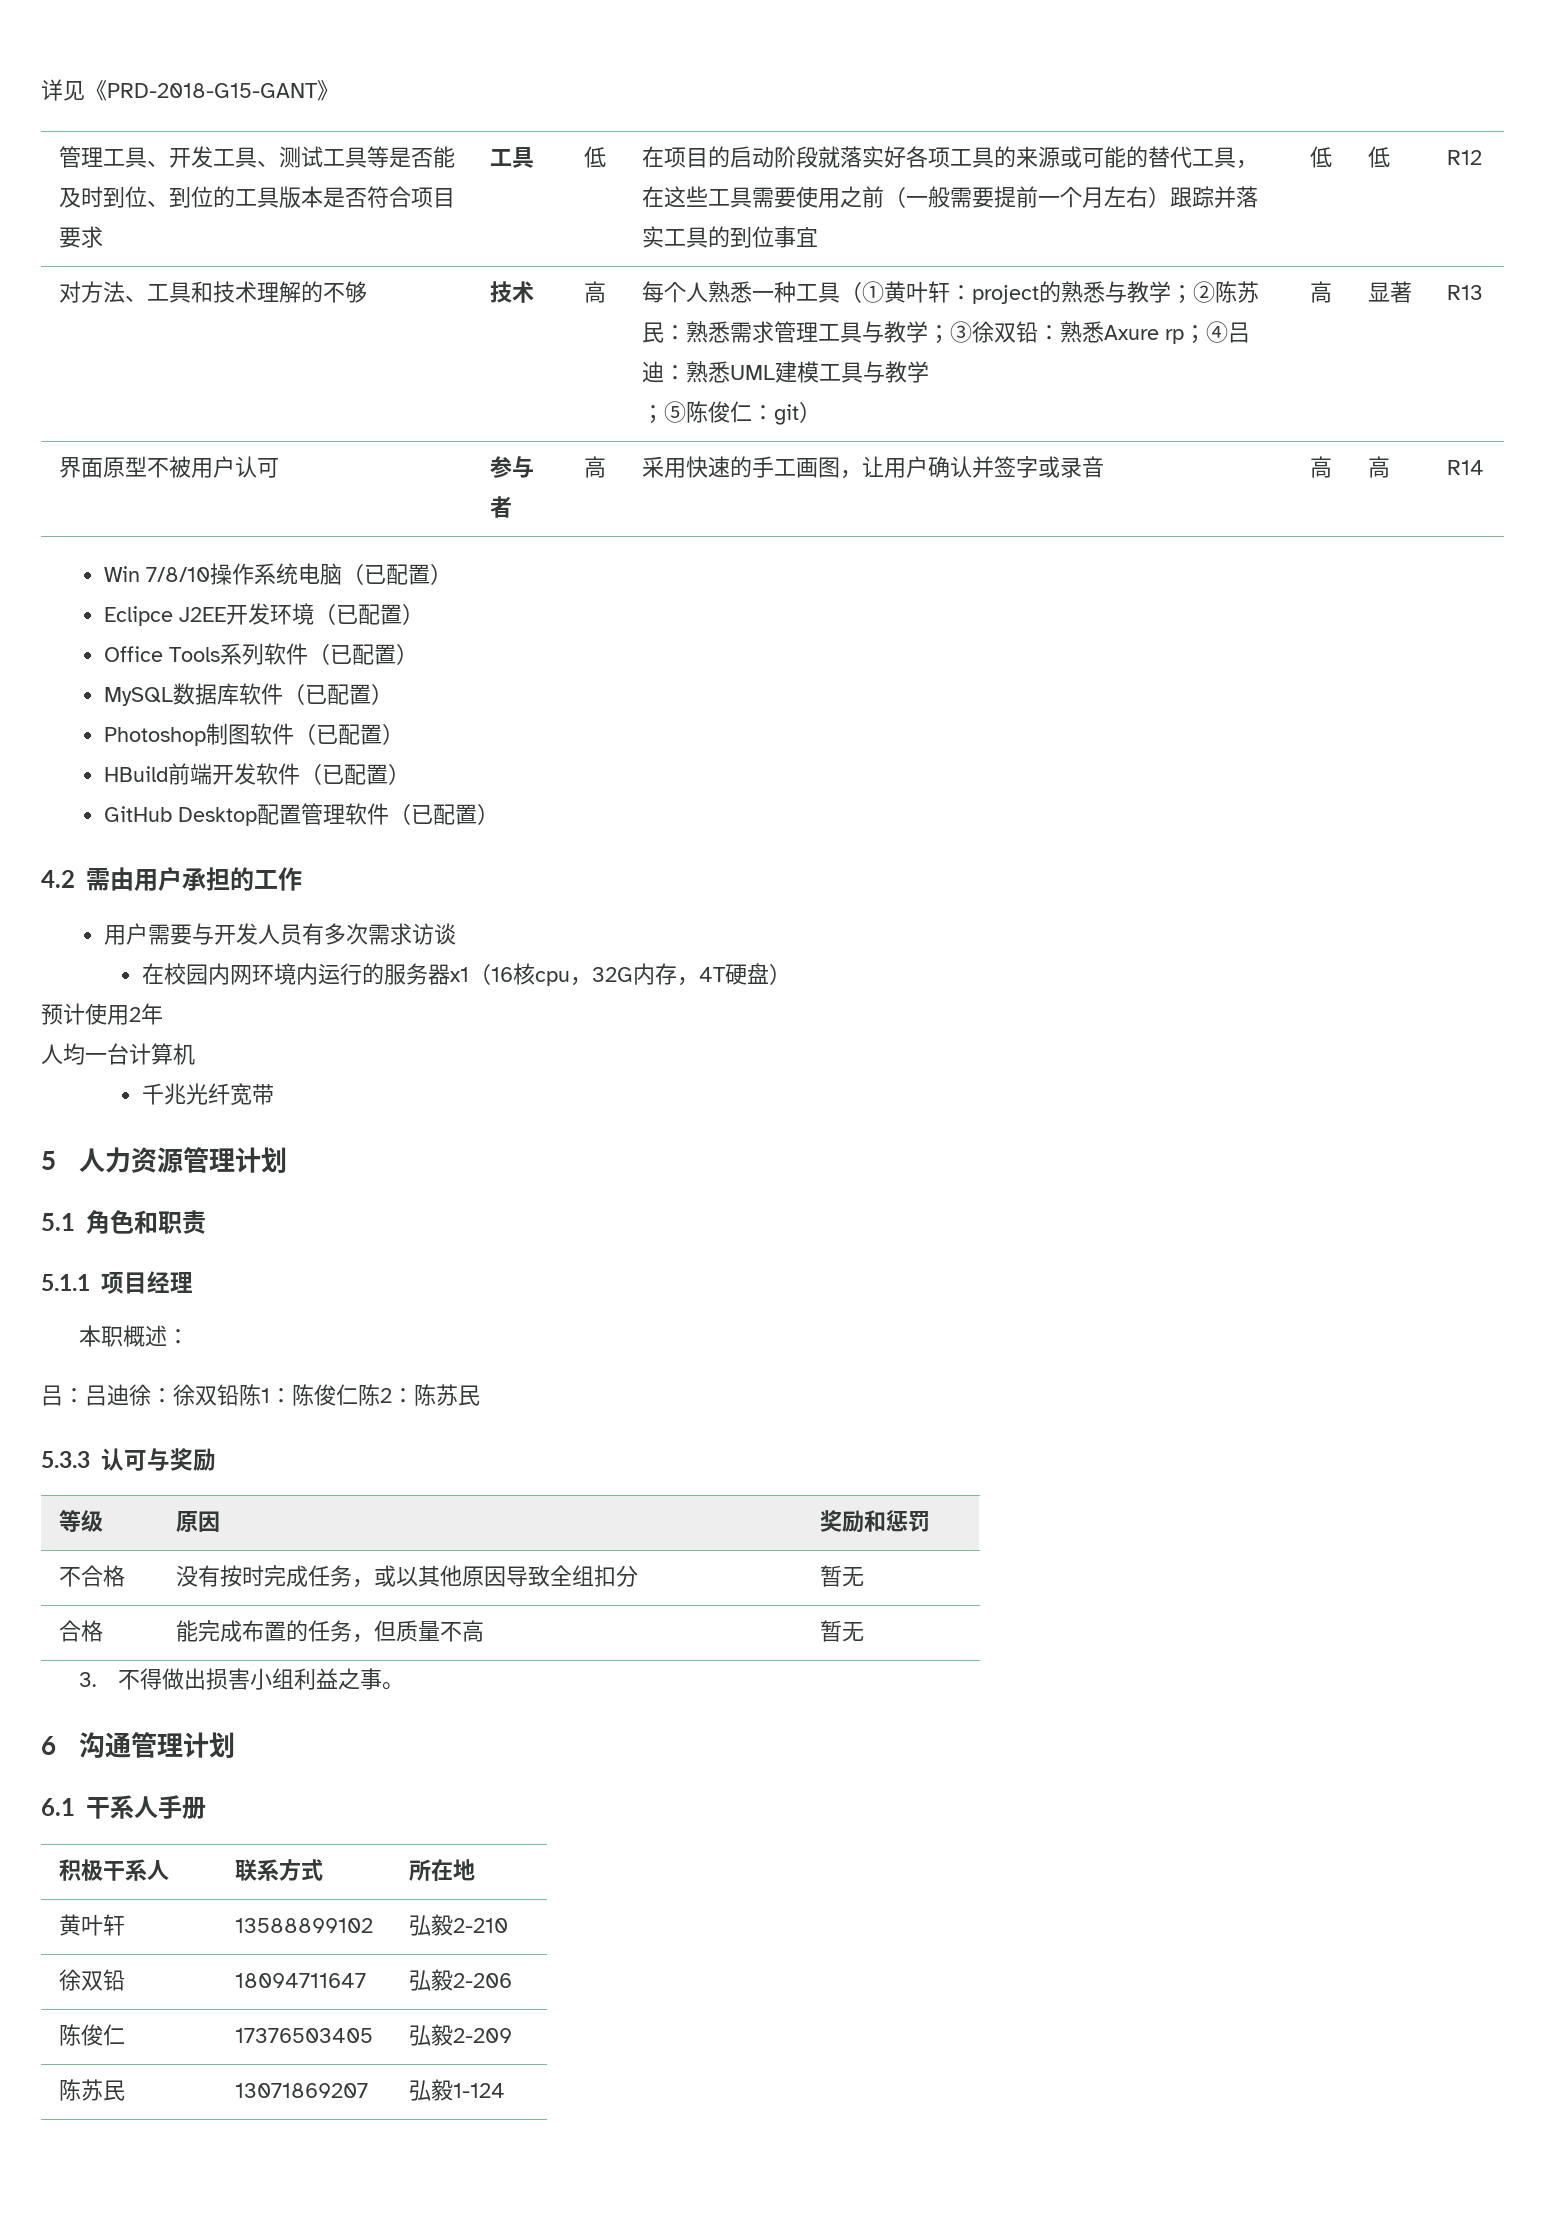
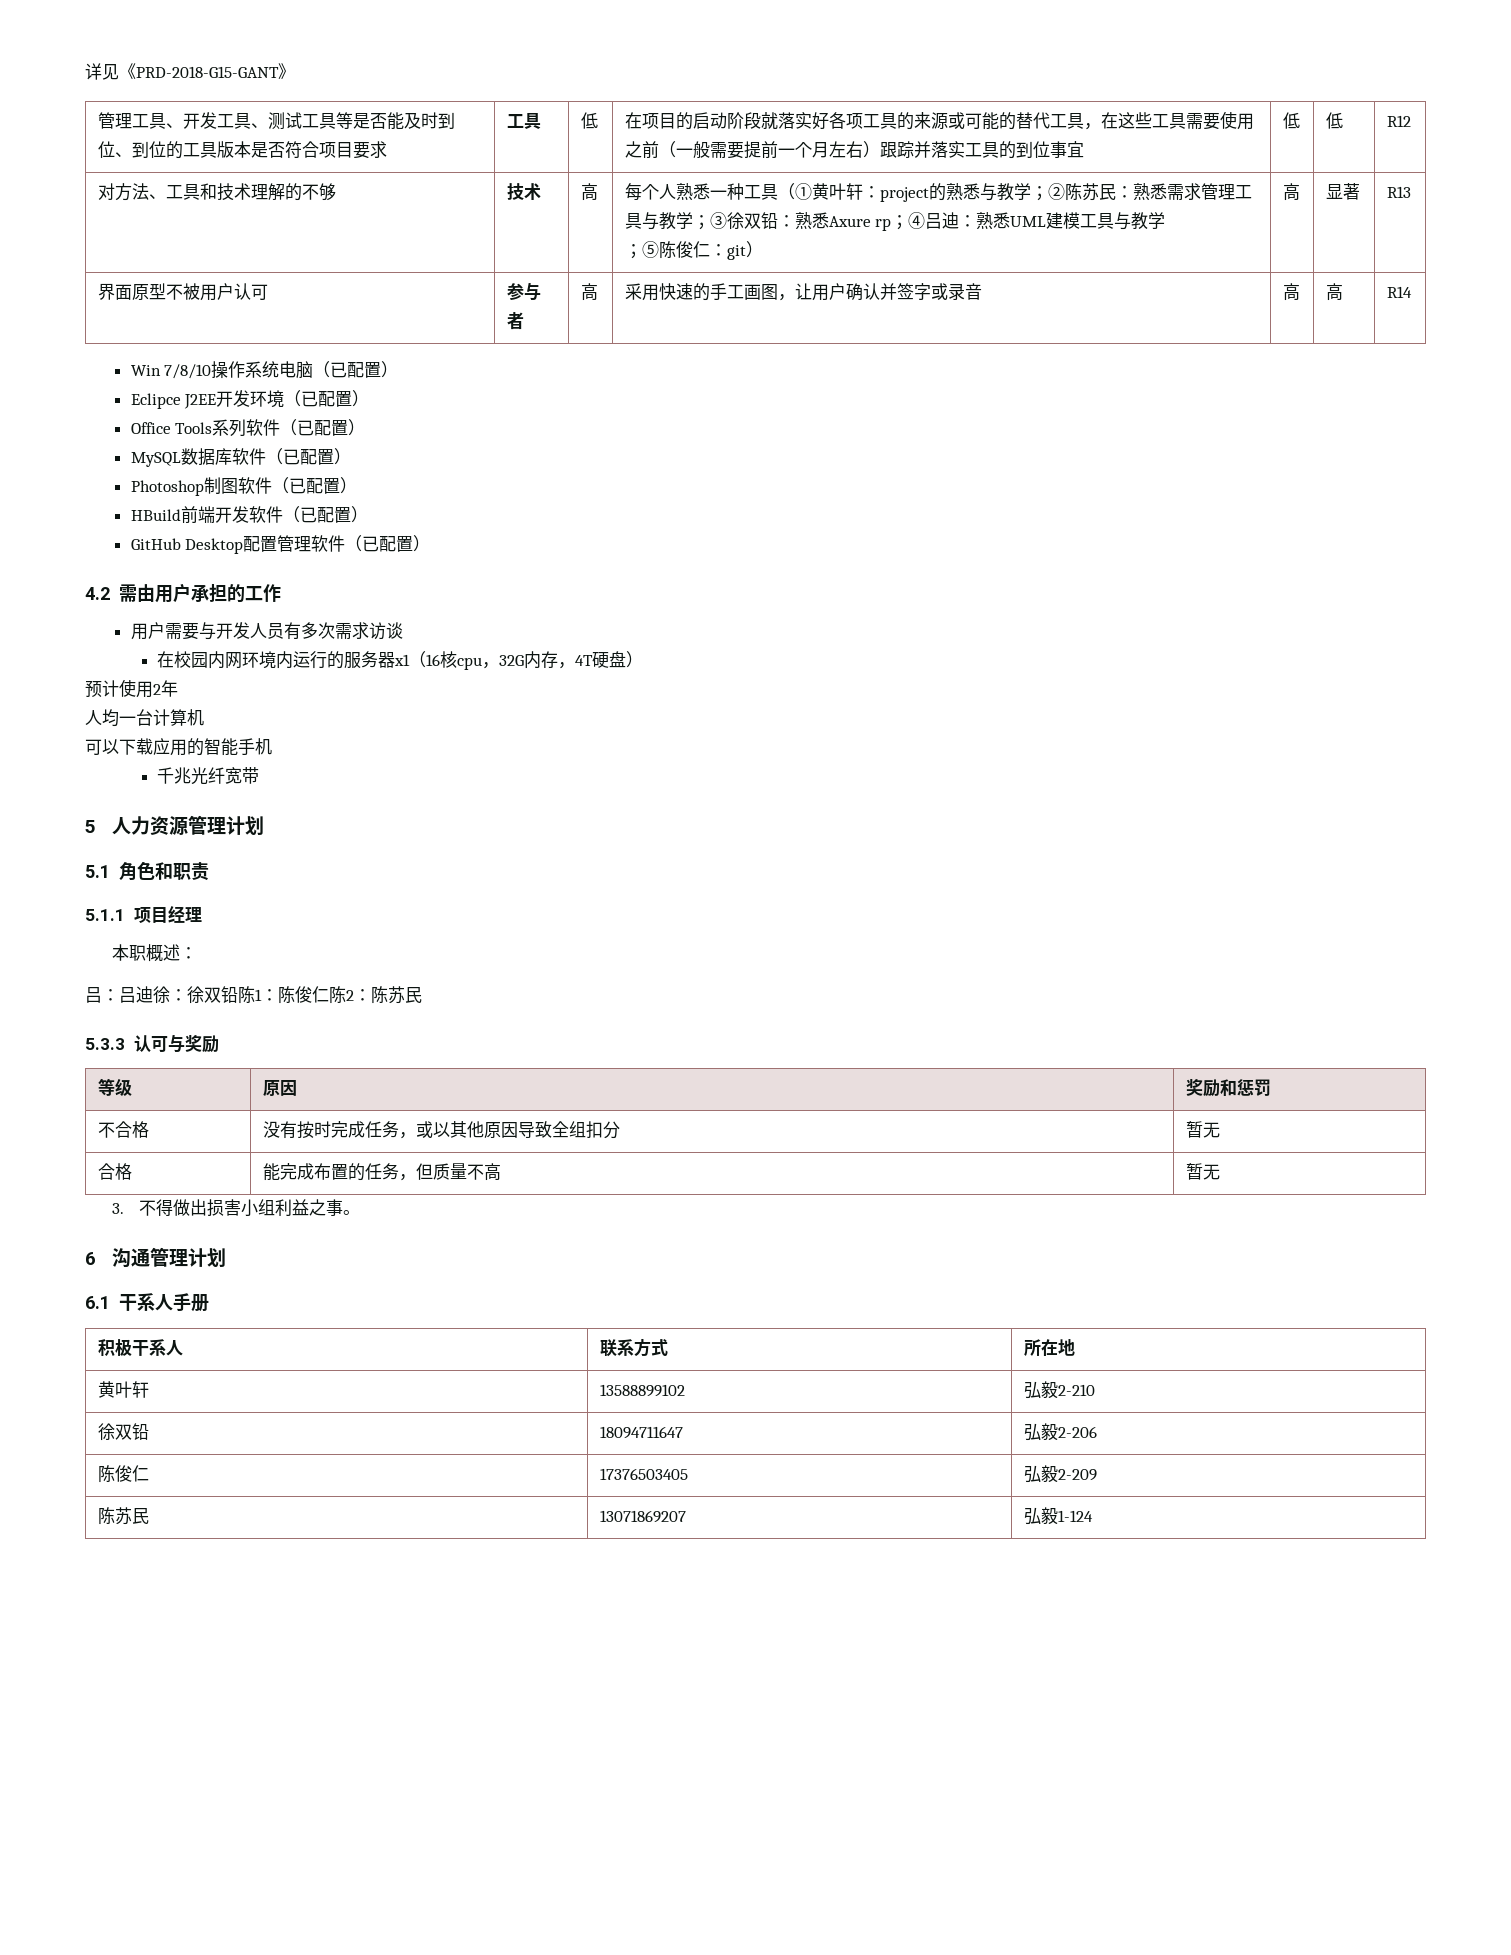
(195, 1054) none -> [85,738,272,756] // 可以下载应用的智能手机

